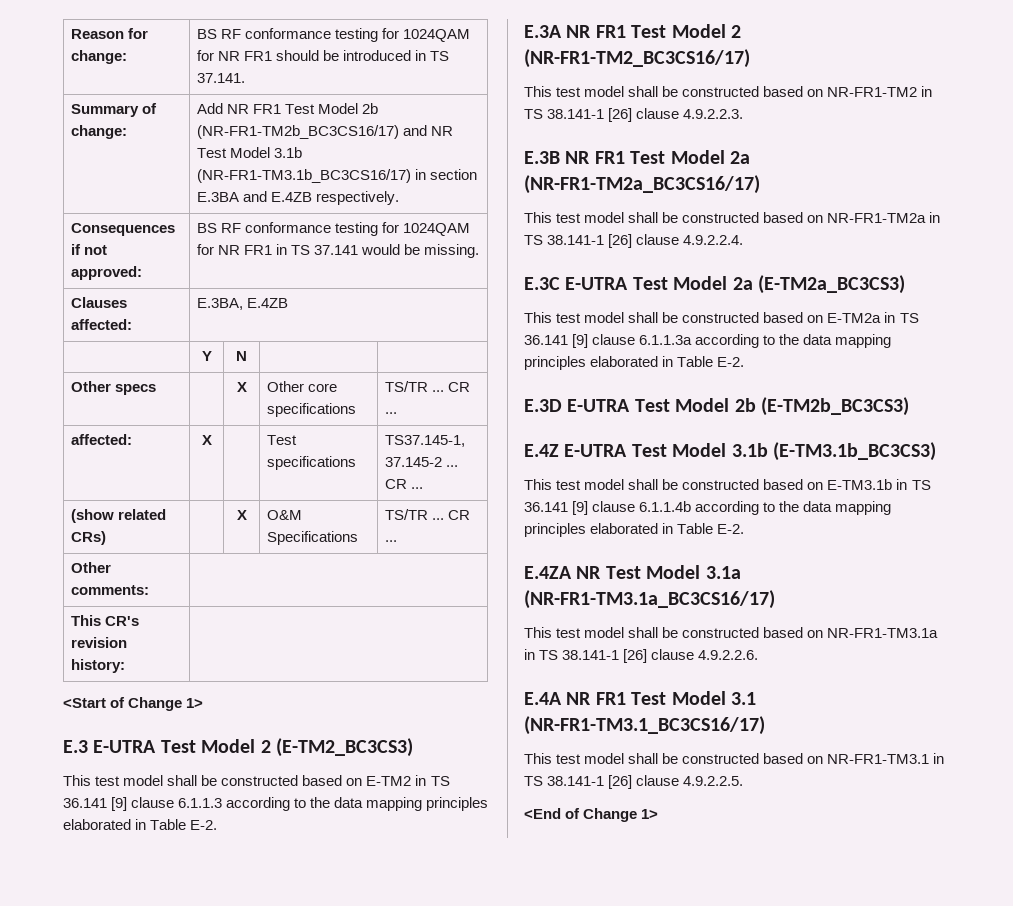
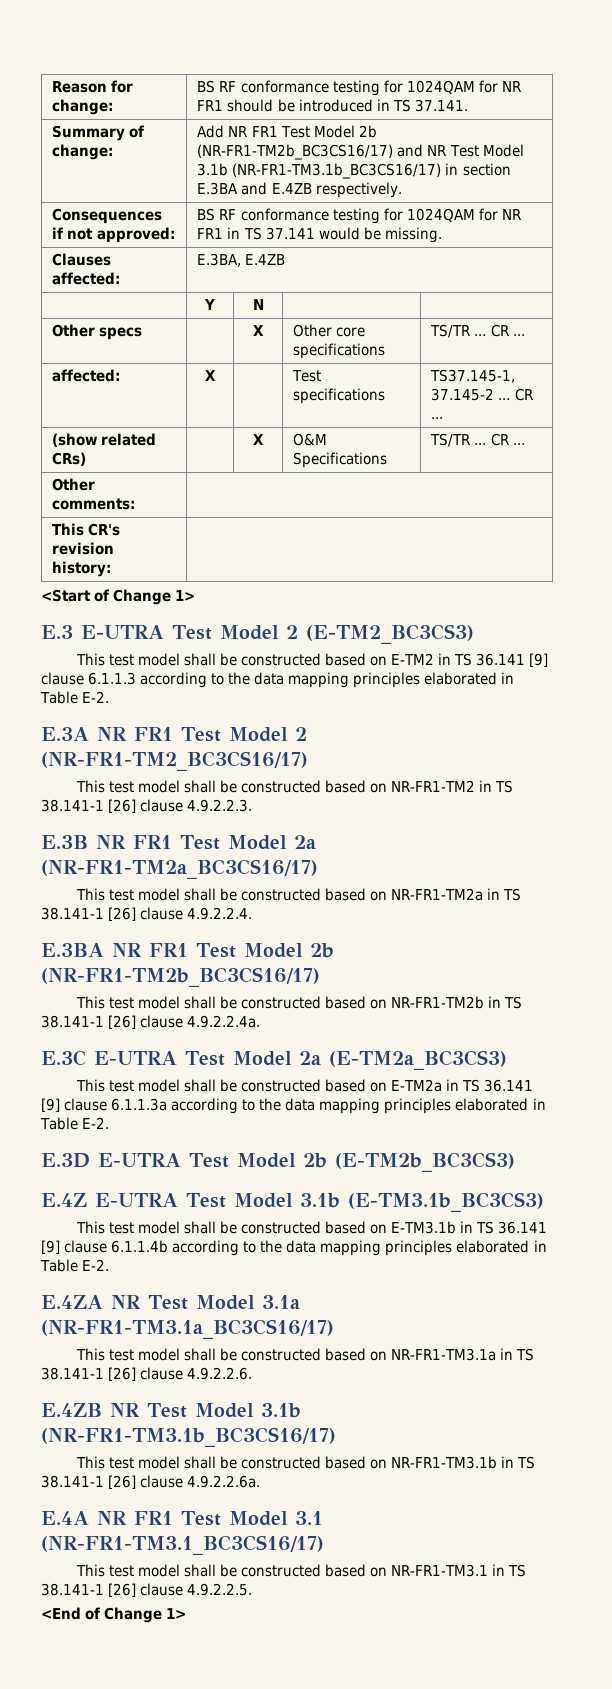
(744, 240) none -> [41,943,334,958] [41,967,320,987] [75,996,523,1009] [41,1015,261,1029] // E.3BA NR FR1 Test Model 2b (NR-FR1-TM2b_BC3CS16/17) // This test model shall be constructed based on NR-FR1-TM2b in TS 38.141-1 [26] clause 4.9.2.2.4a.
(759, 655) none -> [41,1403,301,1418] [41,1427,336,1447] [75,1456,536,1469] [41,1475,261,1489] // E.4ZB NR Test Model 3.1b (NR-FR1-TM3.1b_BC3CS16/17) // This test model shall be constructed based on NR-FR1-TM3.1b in TS 38.141-1 [26] clause 4.9.2.2.6a.

